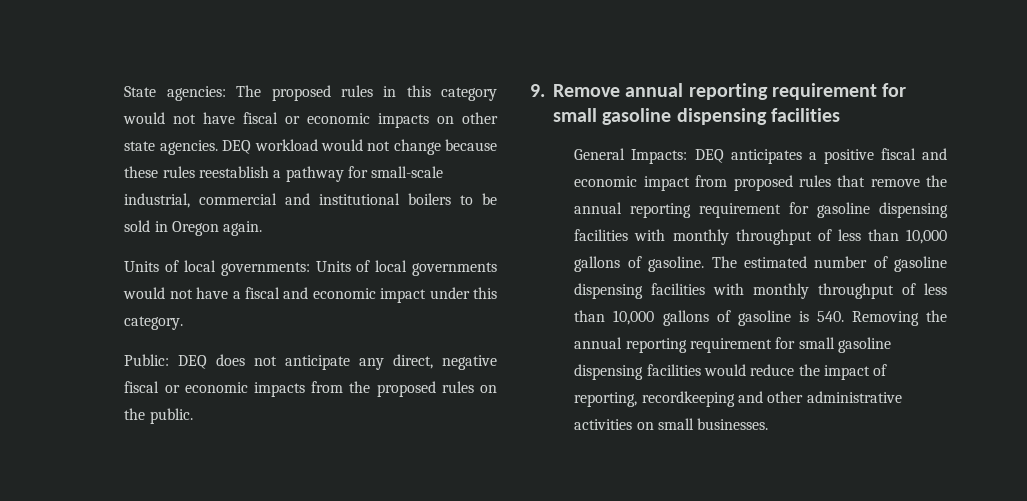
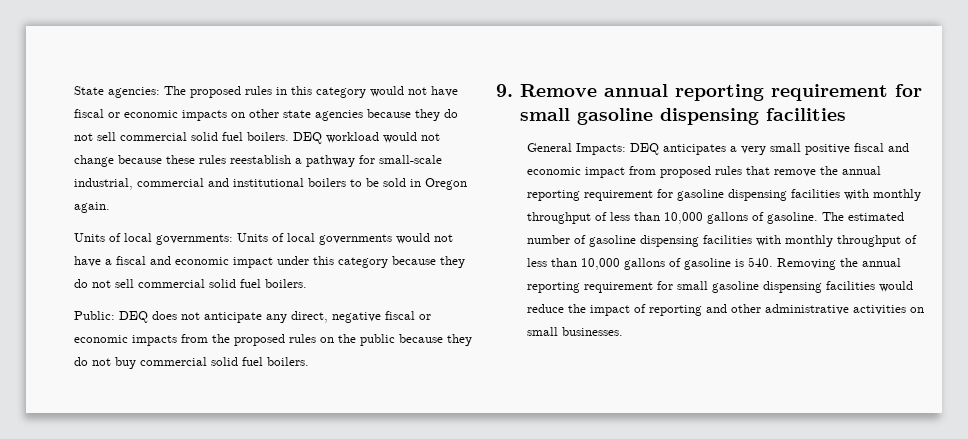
[159,140,218,155] agencies. -> [314,109,458,121] [73,132,289,141] agencies because they do not sell commercial solid fuel boilers.
[124,316,184,330] category. -> [337,256,465,268] [73,279,307,288] category because they do not sell commercial solid fuel boilers.
[149,408,193,424] public. -> [359,334,472,346] [73,357,309,369] public because they do not buy commercial solid fuel boilers.
(817, 156) none -> [740,143,801,155] very small
[574,391,735,407] reporting, recordkeeping -> [648,305,702,316] reporting

